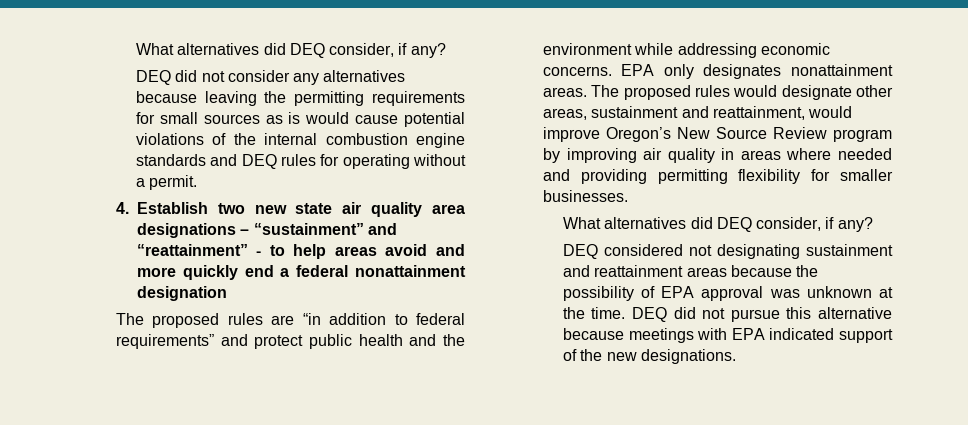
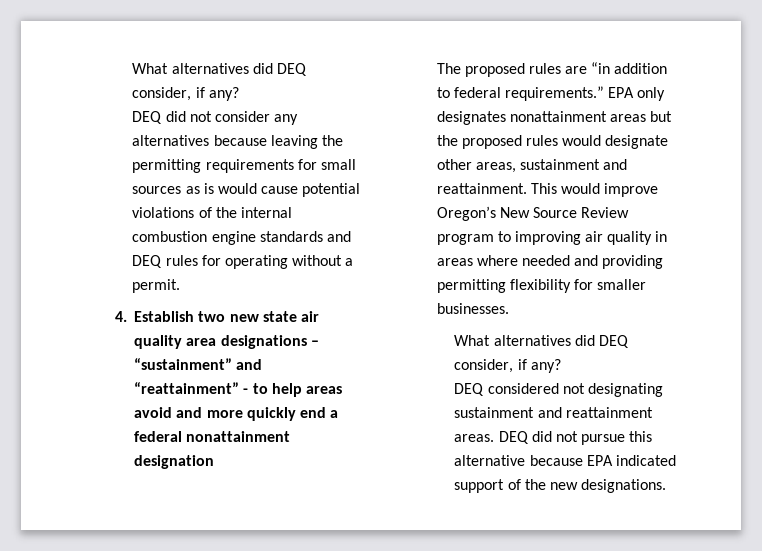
[115,334,466,349] [542,43,830,58] [542,66,612,76] requirements” and protect public health and the environment while addressing economic concerns. -> [504,86,604,101] requirements.”
[542,85,620,97] areas. The -> [609,111,673,122] [436,135,458,146] areas but the
[712,106,805,120] reattainment, -> [436,183,557,194] reattainment. This
[542,148,560,163] by -> [497,231,511,242] to
[686,265,819,277] [562,286,893,301] [562,307,626,319] areas because the possibility of EPA approval was unknown at the time. -> [454,434,495,442] areas.
[628,328,728,343] meetings with -> (583, 460) none

